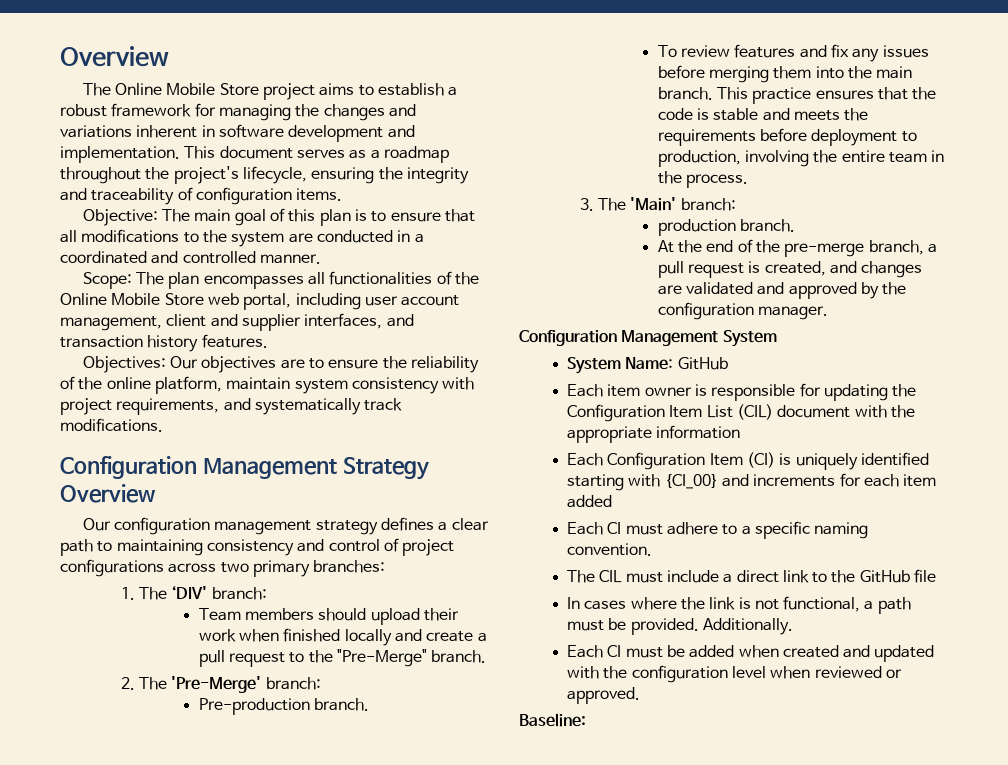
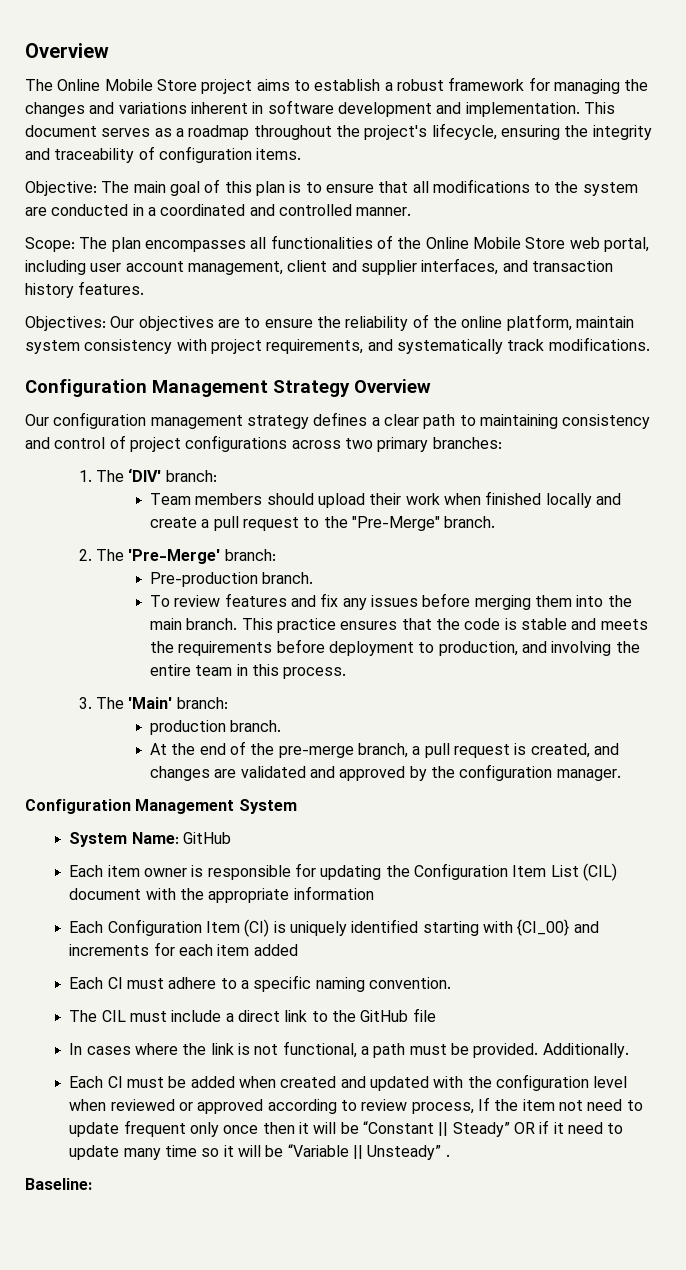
(741, 158) none -> [521,641,547,653] and
[657,171,682,184] the -> [252,664,280,676] this
[566,687,640,704] approved. -> [197,1097,643,1114] [69,1120,624,1137] [69,1144,450,1160] approved according to review process, If the item not need to update frequent only once then it will be “Constant || Steady” OR if it need to update many time so it will be “Variable || Unsteady” .

